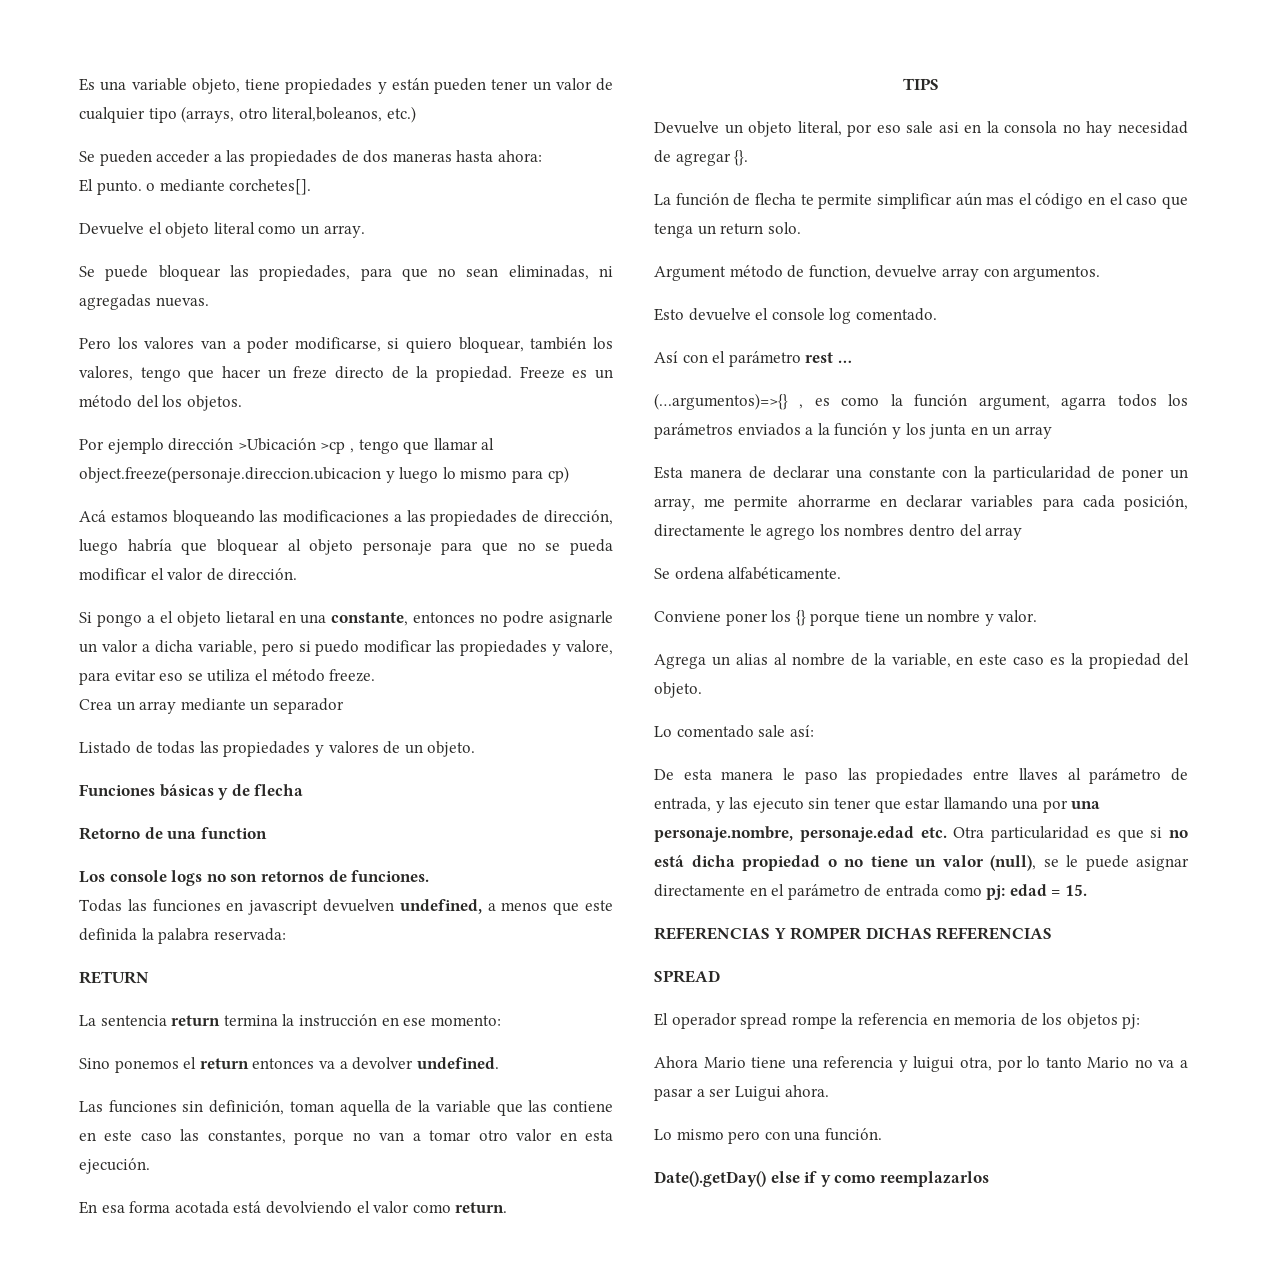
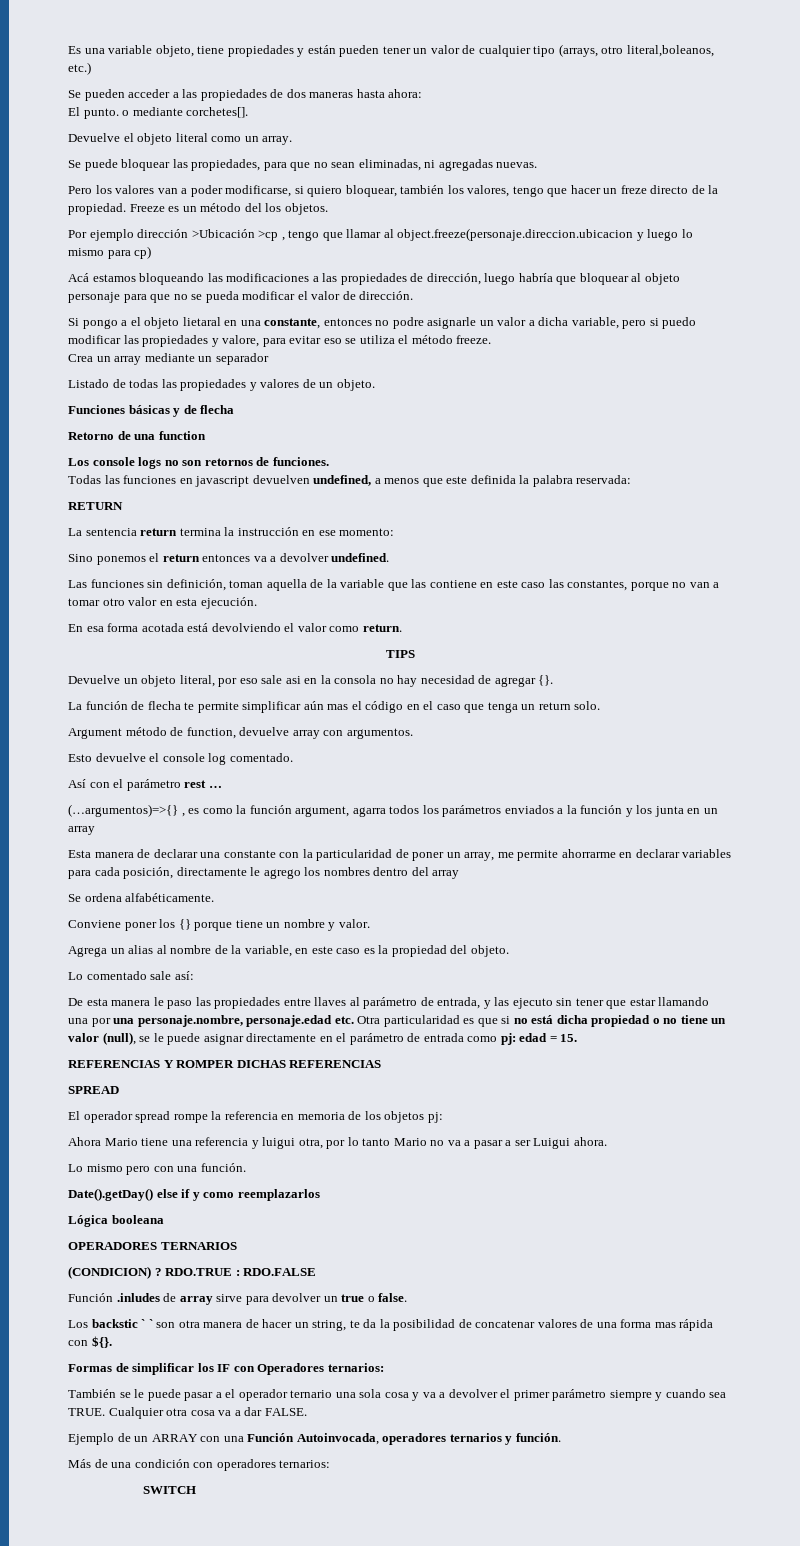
(989, 1179) none -> [68,1215,164,1227] [68,1242,237,1250] [68,1266,317,1279] [68,1293,408,1305] [68,1319,714,1331] [68,1336,112,1348] [68,1363,384,1375] [68,1389,727,1401] [68,1407,307,1419] [68,1433,561,1445] [68,1459,331,1471] [142,1486,196,1494] // Lógica booleana // OPERADORES TERNARIOS // (CONDICION) ? RDO.TRUE : RDO.FALSE // Función .inludes de array sirve para devolver un true o false. // Los backstic ` ` son otra manera de hacer un string, te da la posibilidad de concatenar valores de una forma mas rápida con ${}. // Formas de simplificar los IF con Operadores ternarios: // También se le puede pasar a el operador ternario una sola cosa y va a devolver el primer parámetro siempre y cuando sea TRUE. Cualquier otra cosa va a dar FALSE. // Ejemplo de un ARRAY con una Función Autoinvocada, operadores ternarios y función. // Más de una condición con operadores ternarios: // SWITCH

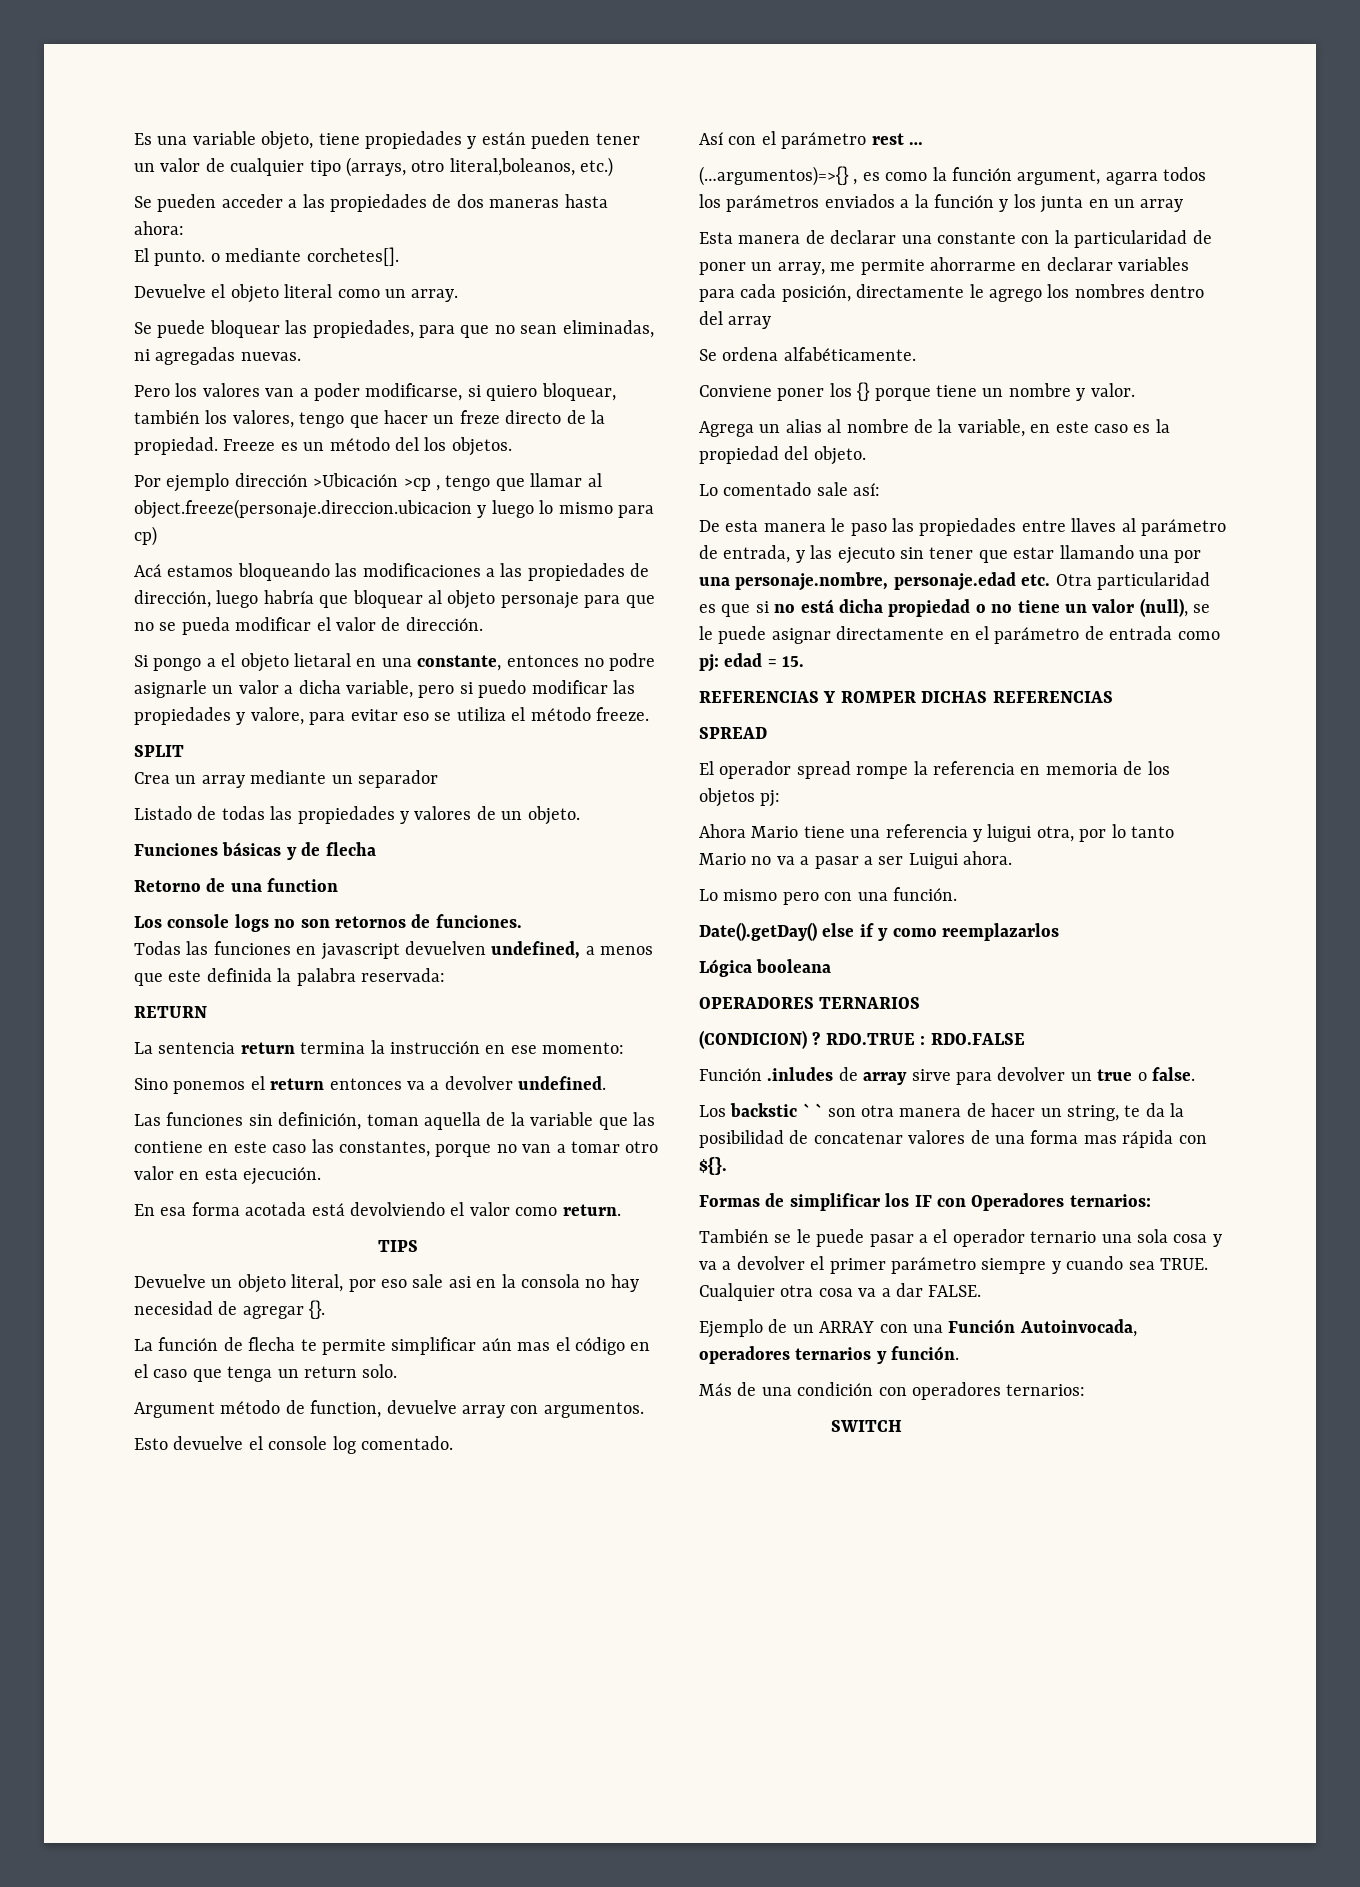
(492, 339) none -> [134,745,184,757] // SPLIT

